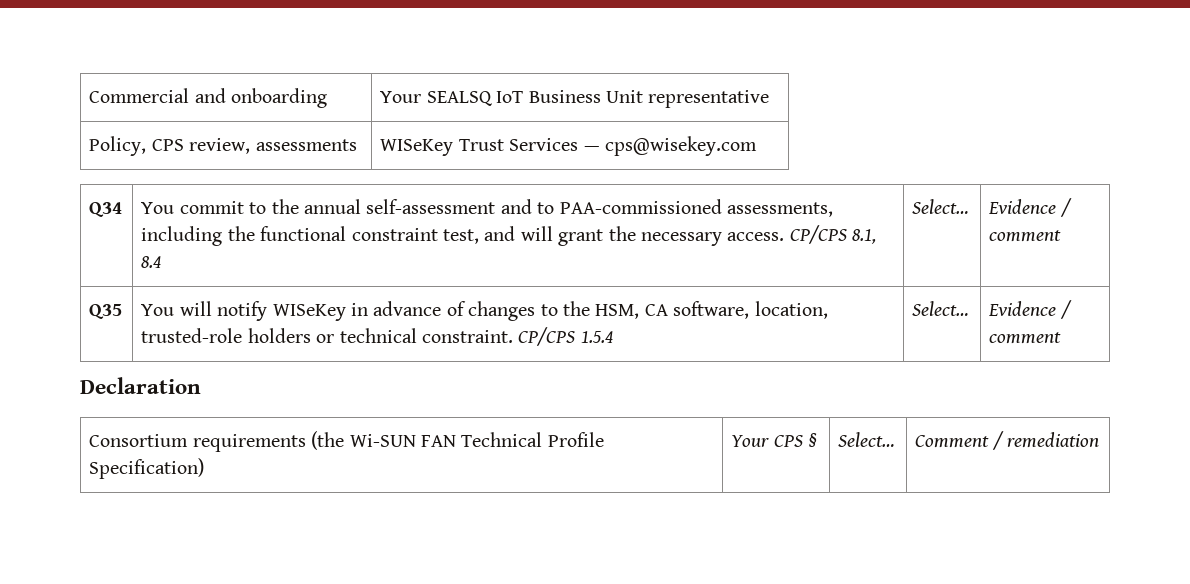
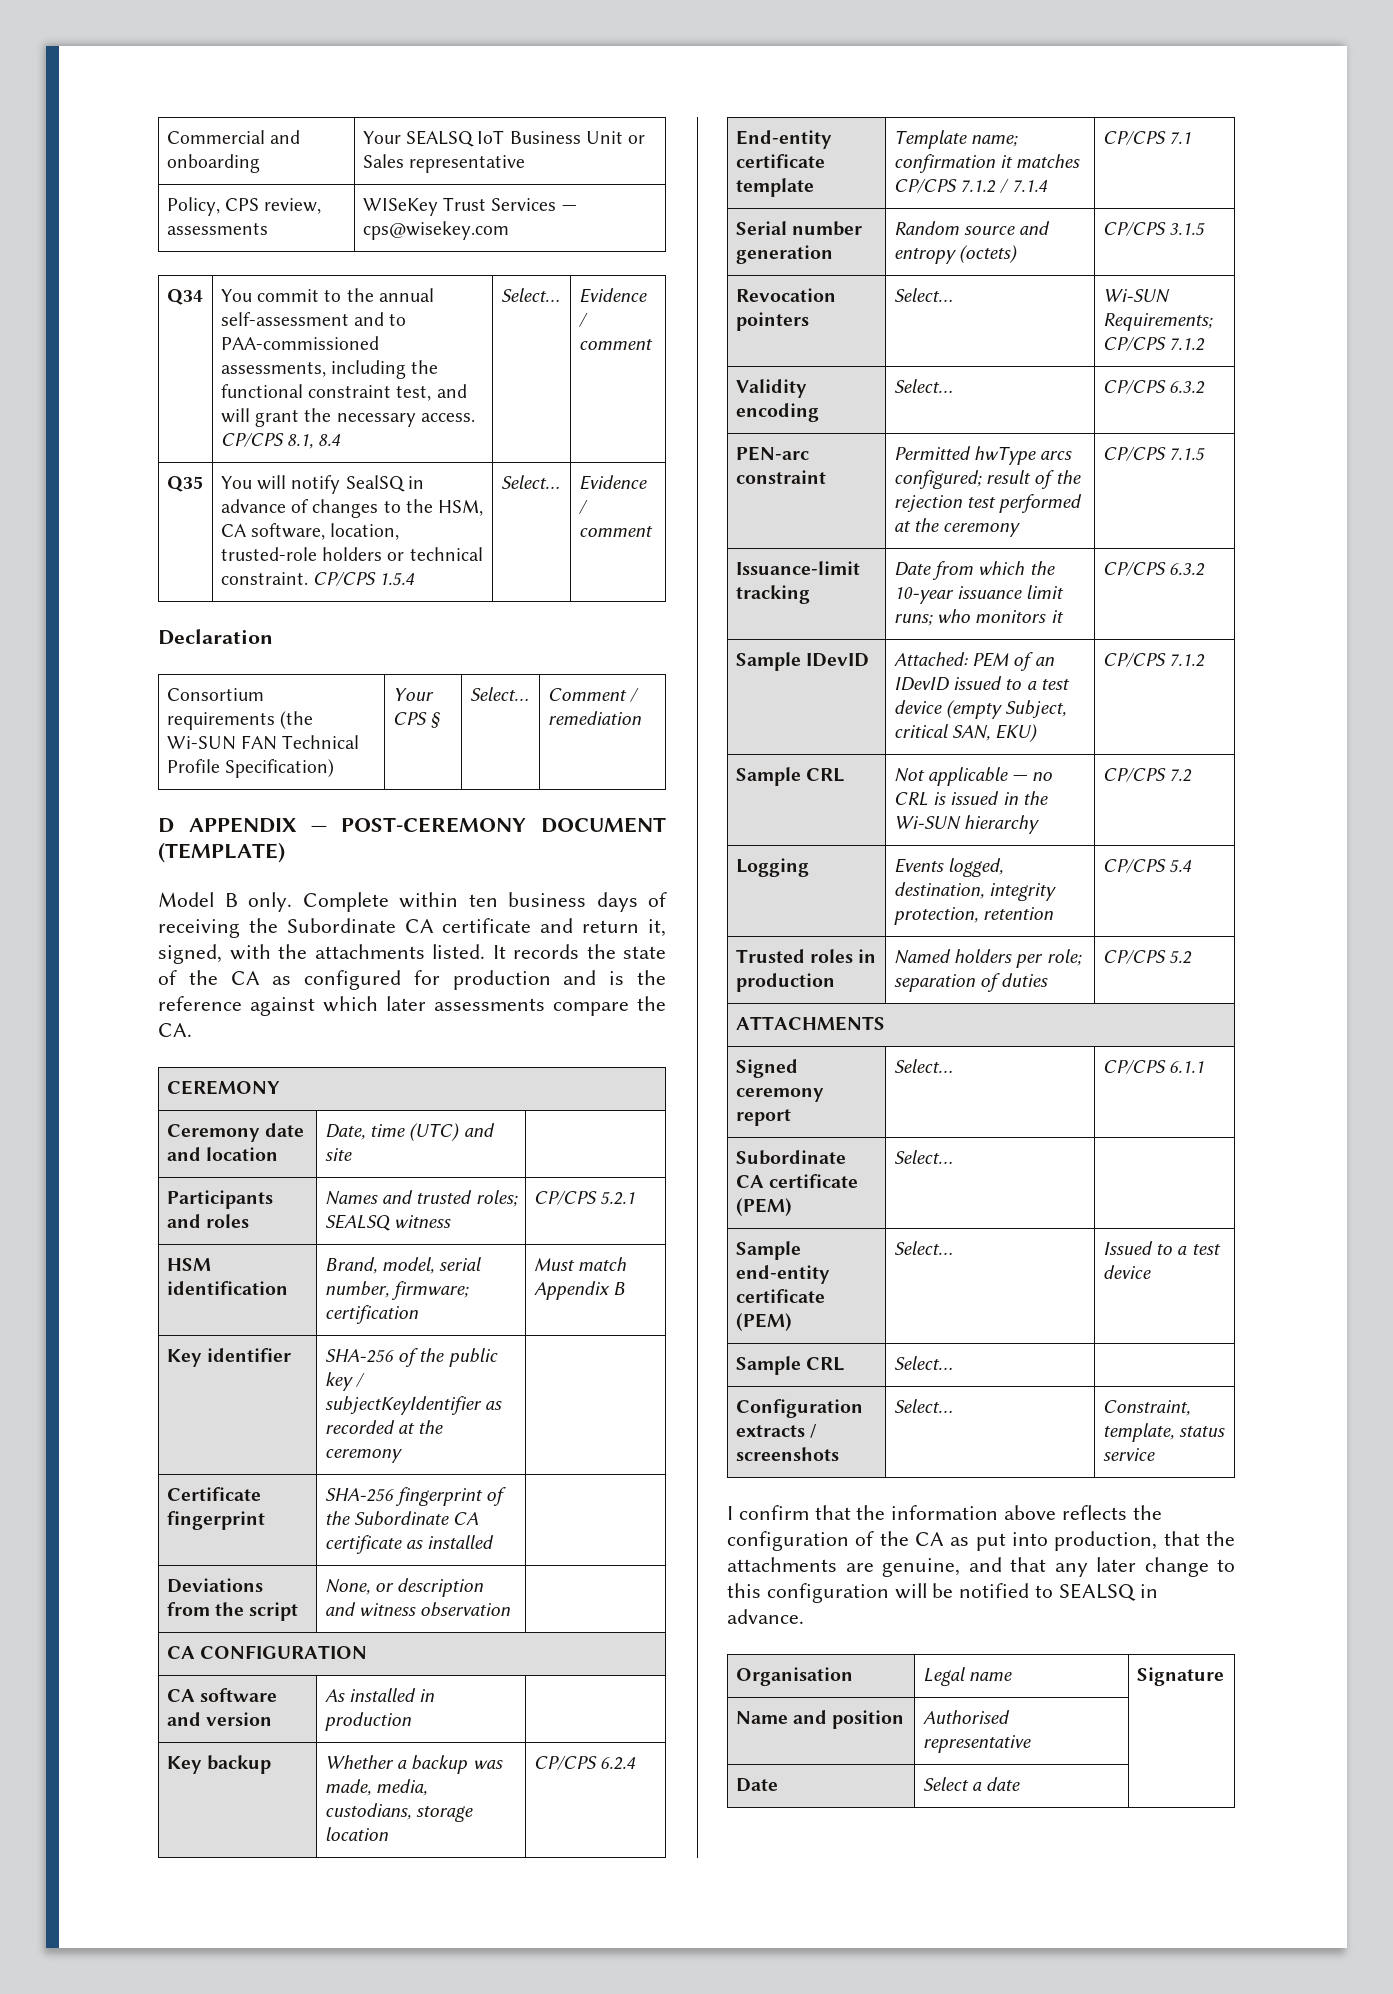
(644, 96) none -> [628,135,646,144] [362,154,404,168] or Sales
[272,304,346,321] WISeKey -> [345,475,405,492] SealSQ
(1100, 440) none -> [158,817,666,833] [158,842,285,863] [158,892,667,912] [158,918,666,938] [158,944,666,964] [158,970,666,990] [158,996,666,1016] [158,1023,192,1037] [166,1080,280,1095] [166,1123,305,1142] [166,1147,279,1161] [324,1123,495,1141] [324,1148,352,1161] [166,1190,273,1209] [166,1214,250,1228] [324,1190,518,1207] [324,1214,452,1231] [533,1191,636,1205] [166,1258,211,1271] [166,1281,288,1295] [324,1257,482,1274] [324,1281,470,1300] [324,1305,419,1324] [533,1257,628,1271] [533,1281,626,1300] [166,1348,292,1367] [324,1348,498,1367] [324,1372,366,1391] [324,1396,503,1415] [324,1420,444,1434] [324,1449,402,1463] [166,1487,261,1501] [166,1511,265,1530] [324,1487,507,1506] [324,1511,479,1526] [324,1535,495,1554] [166,1578,263,1593] [166,1602,299,1621] [324,1578,485,1597] [324,1602,512,1617] [166,1645,368,1659] [166,1688,278,1702] [166,1712,273,1726] [324,1688,436,1702] [324,1712,412,1731] [166,1755,272,1774] [324,1755,503,1774] [324,1779,428,1796] [324,1803,474,1822] [324,1827,389,1841] [533,1756,637,1770] [735,130,832,149] [735,154,825,168] [735,178,814,197] [893,130,1019,149] [893,154,1081,173] [893,179,1048,193] [1102,131,1192,145] [735,221,863,236] [735,245,833,264] [893,221,1051,235] [893,245,1019,264] [1102,222,1206,236] [735,288,836,302] [735,312,809,331] [893,288,953,302] [1102,289,1170,303] [1102,313,1213,331] [1102,337,1206,351] [735,379,807,398] [735,403,819,422] [893,379,953,393] [1102,380,1206,394] [735,446,809,461] [735,470,826,484] [893,446,1073,465] [893,470,1081,489] [893,494,1083,513] [893,518,1021,537] [1102,447,1206,461] [735,561,860,575] [735,585,810,604] [893,561,1055,580] [893,585,1065,604] [893,609,1064,626] [1102,562,1206,576] [735,652,870,671] [893,652,1055,671] [893,676,1070,691] [893,700,1067,719] [893,724,1039,742] [1102,653,1206,667] [735,767,845,786] [893,767,1052,786] [893,791,1048,806] [893,815,1040,834] [1102,768,1193,782] [735,858,809,877] [893,858,1004,877] [893,882,1057,901] [893,907,1055,925] [1102,859,1193,873] [735,949,877,963] [735,973,835,992] [893,949,1082,968] [893,973,1049,992] [1102,950,1193,964] [735,1016,885,1031] [735,1059,798,1078] [735,1088,824,1102] [735,1109,791,1126] [893,1059,953,1073] [1102,1060,1205,1074] [735,1150,846,1165] [735,1174,859,1188] [735,1198,792,1216] [893,1150,953,1164] [735,1241,801,1260] [735,1265,830,1284] [735,1289,825,1303] [735,1313,792,1331] [893,1241,953,1255] [1102,1241,1221,1255] [1102,1265,1151,1279] [735,1356,845,1375] [893,1356,953,1370] [735,1399,863,1418] [735,1424,818,1438] [735,1447,839,1461] [893,1399,953,1413] [1102,1400,1190,1416] [1102,1423,1226,1442] [1102,1448,1155,1461] [727,1505,1162,1520] [727,1531,1235,1551] [727,1557,1235,1577] [727,1583,1158,1603] [727,1609,804,1624] [735,1667,853,1686] [922,1667,1013,1686] [1136,1667,1224,1686] [735,1710,905,1729] [922,1710,1010,1724] [922,1735,1031,1753] [735,1778,778,1792] [922,1777,1021,1791] // D APPENDIX — POST-CEREMONY DOCUMENT (TEMPLATE) // Model B only. Complete within ten business days of receiving the Subordinate CA certificate and return it, signed, with the attachments listed. It records the state of the CA as configured for production and is the reference against which later assessments compare the CA. // CEREMONY // Ceremony date and location | Date, time (UTC) and site | // Participants and roles | Names and trusted roles; SEALSQ witness | CP/CPS 5.2.1 // HSM identification | Brand, model, serial number, firmware; certification | Must match Appendix B // Key identifier | SHA-256 of the public key / subjectKeyIdentifier as recorded at the ceremony | // Certificate fingerprint | SHA-256 fingerprint of the Subordinate CA certificate as installed | // Deviations from the script | None, or description and witness observation | // CA CONFIGURATION // CA software and version | As installed in production | // Key backup | Whether a backup was made, media, custodians, storage location | CP/CPS 6.2.4 // End-entity certificate template | Template name; confirmation it matches CP/CPS 7.1.2 / 7.1.4 | CP/CPS 7.1 // Serial number generation | Random source and entropy (octets) | CP/CPS 3.1.5 // Revocation pointers | Select… | Wi-SUN Requirements; CP/CPS 7.1.2 // Validity encoding | Select… | CP/CPS 6.3.2 // PEN-arc constraint | Permitted hwType arcs configured; result of the rejection test performed at the ceremony | CP/CPS 7.1.5 // Issuance-limit tracking | Date from which the 10-year issuance limit runs; who monitors it | CP/CPS 6.3.2 // Sample IDevID | Attached: PEM of an IDevID issued to a test device (empty Subject, critical SAN, EKU) | CP/CPS 7.1.2 // Sample CRL | Not applicable — no CRL is issued in the Wi-SUN hierarchy | CP/CPS 7.2 // Logging | Events logged, destination, integrity protection, retention | CP/CPS 5.4 // Trusted roles in production | Named holders per role; separation of duties | CP/CPS 5.2 // ATTACHMENTS // Signed ceremony report | Select… | CP/CPS 6.1.1 // Subordinate CA certificate (PEM) | Select… | // Sample end-entity certificate (PEM) | Select… | Issued to a test device // Sample CRL | Select… | // Configuration extracts / screenshots | Select… | Constraint, template, status service // I confirm that the information above reflects the configuration of the CA as put into production, that the attachments are genuine, and that any later change to this configuration will be notified to SEALSQ in advance. // Organisation | Legal name | Signature // Name and position | Authorised representative | // Date | Select a date |

